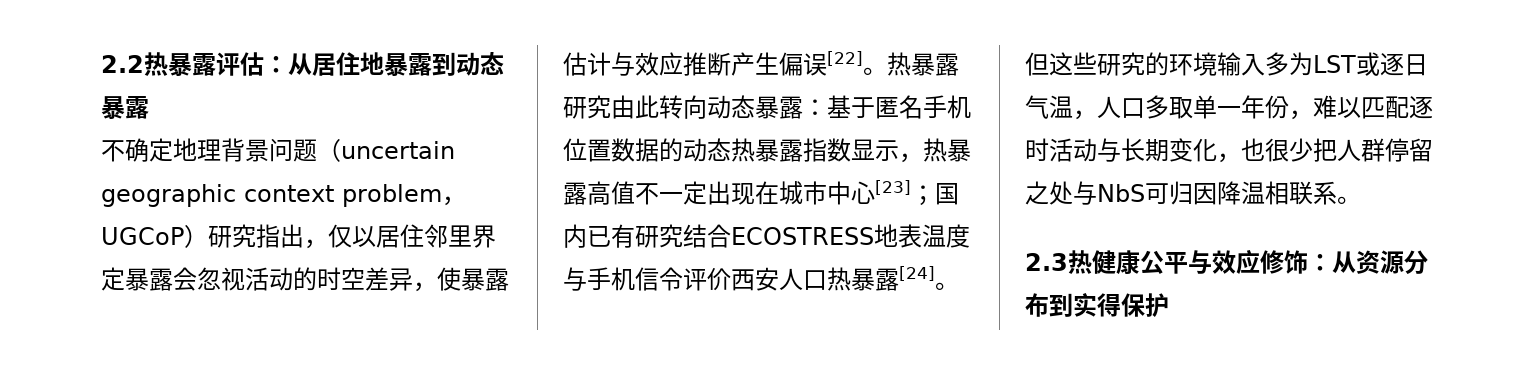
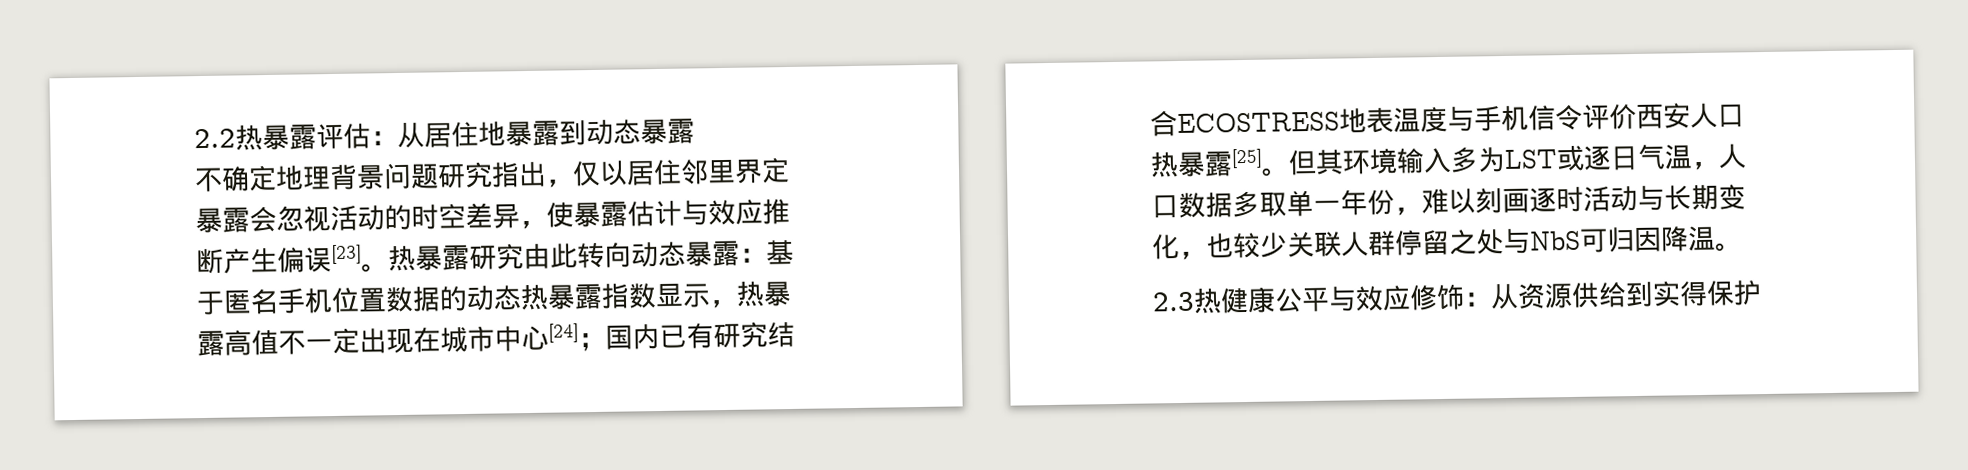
[317,139,455,162] [101,184,466,207] [101,225,208,248] （uncertain geographic context problem，UGCoP） -> (439, 176) none
[827,51,863,66] [22] -> [331,244,362,265] [23]
[875,180,911,195] [23] -> [548,323,579,343] [24]
[899,266,935,281] [935,282,959,290] [1025,52,1169,76] [24]。但这些研究的 -> [1231,148,1344,177] [25]。但其
(1145, 108) none -> [1178,192,1233,219] 数据
[1361,96,1409,119] 匹配 -> [1475,188,1530,214] 刻画
[1265,138,1337,162] 很少把 -> [1233,231,1342,259] 较少关联
[1265,181,1337,205] 相联系 -> (1716, 238) none
[1404,250,1428,275] [1025,293,1049,317] 分布 -> [1571,281,1627,308] 供给

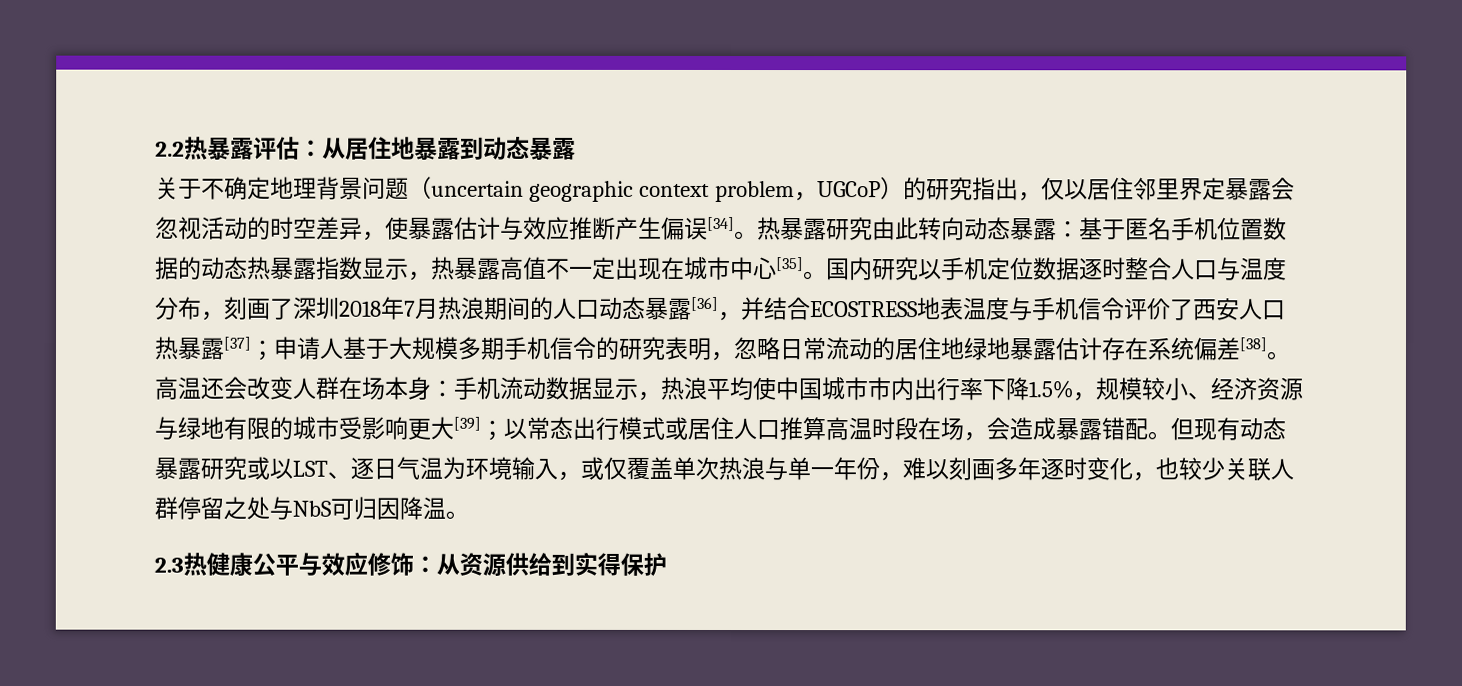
(695, 131) none -> [155,176,202,200] 关于
(439, 176) none -> [408,176,927,203] （uncertain geographic context problem，UGCoP）的
[331,244,362,265] [23] -> [707,216,735,232] [34]
[548,321,768,352] [24]；国内已有研究 -> [776,257,1287,281] [155,296,719,321] [718,297,765,322] [35]。国内研究以手机定位数据逐时整合人口与温度分布，刻画了深圳2018年7月热浪期间的人口动态暴露[36]，并
(1637, 116) none -> [1170,299,1194,321] 了
[1231,143,1747,177] [1151,190,1287,219] [25]。但其环境输入多为LST或逐日气温，人口数据多取 -> [223,336,1290,362] [154,376,1303,402] [154,416,1286,442] [154,456,788,481] [37]；申请人基于大规模多期手机信令的研究表明，忽略日常流动的居住地绿地暴露估计存在系统偏差[38]。高温还会改变人群在场本身：手机流动数据显示，热浪平均使中国城市市内出行率下降1.5%，规模较小、经济资源与绿地有限的城市受影响更大[39]；以常态出行模式或居住人口推算高温时段在场，会造成暴露错配。但现有动态暴露研究或以LST、逐日气温为环境输入，或仅覆盖单次热浪与
[1529,184,1719,213] 逐时活动与长期 -> [994,457,1087,481] 多年逐时

